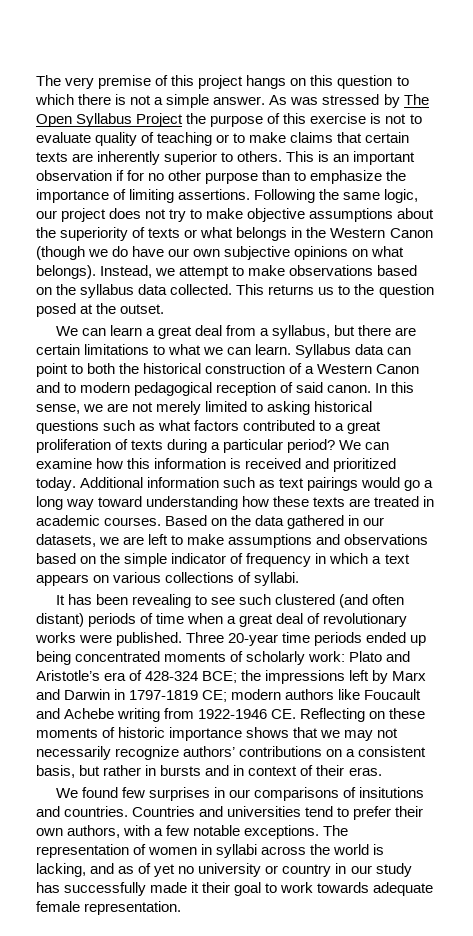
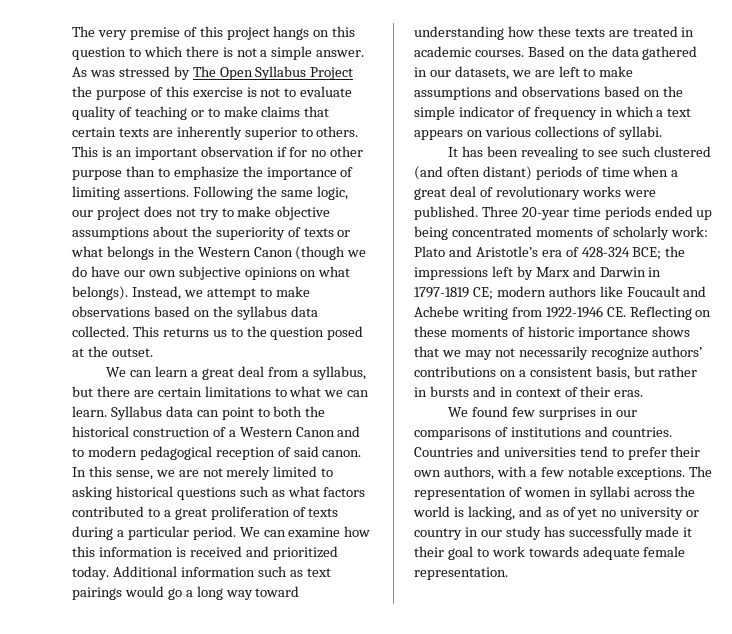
[287,439,336,453] period? -> [192,526,236,540] period.
[359,787,425,798] insitutions -> [510,427,581,437] institutions

